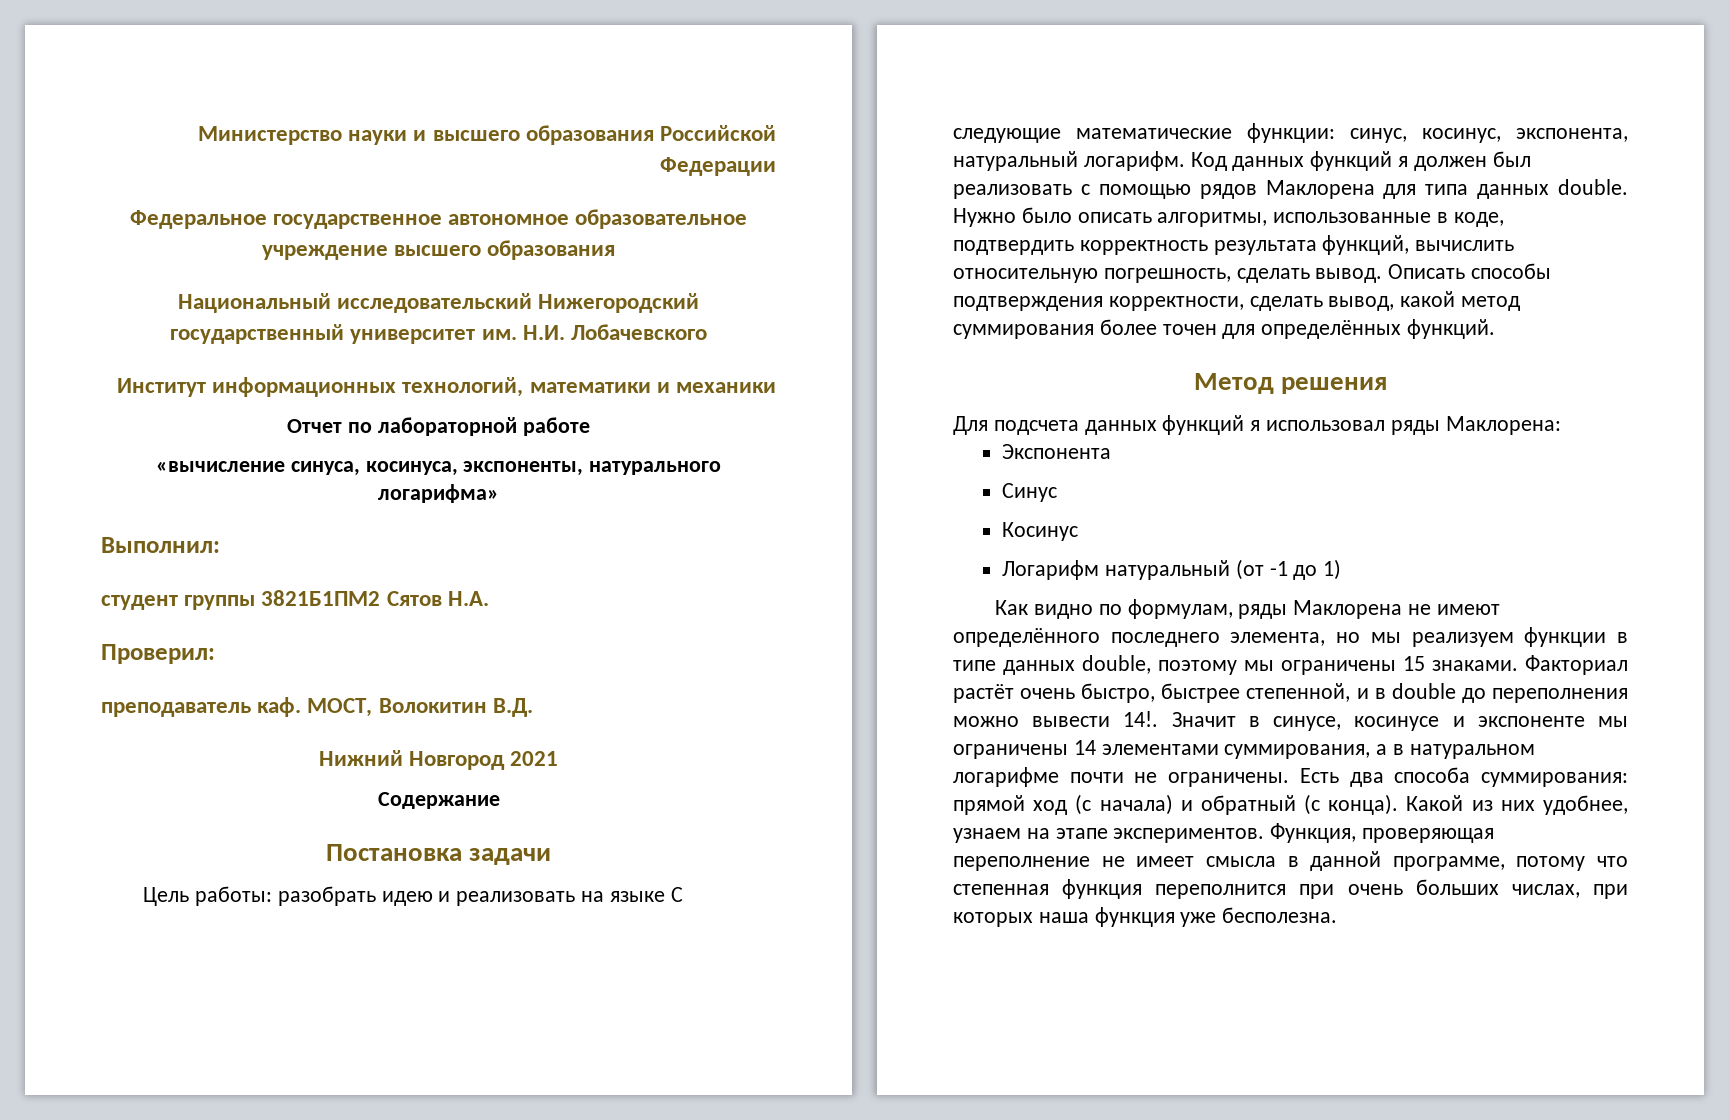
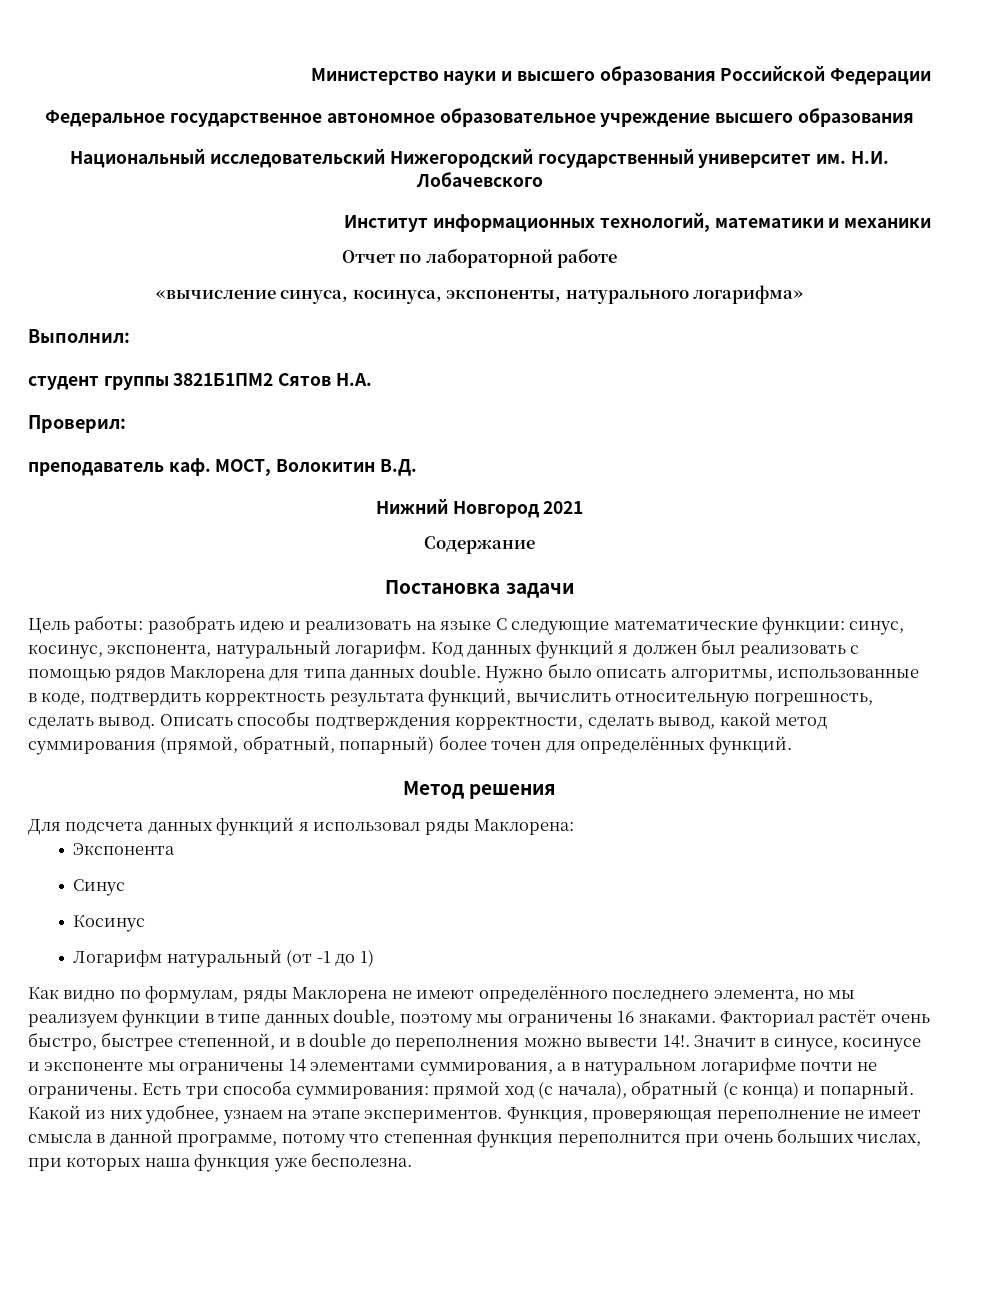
(1094, 331) none -> [160,735,435,754] (прямой, обратный, попарный)
[1403,656,1425,671] 15 -> [617,1011,635,1023] 16
[1349,772,1384,787] два -> [185,1086,219,1099] три
[1099,794,1399,815] начала) и обратный (с конца). -> [557,1080,914,1099] начала), обратный (с конца) и попарный.

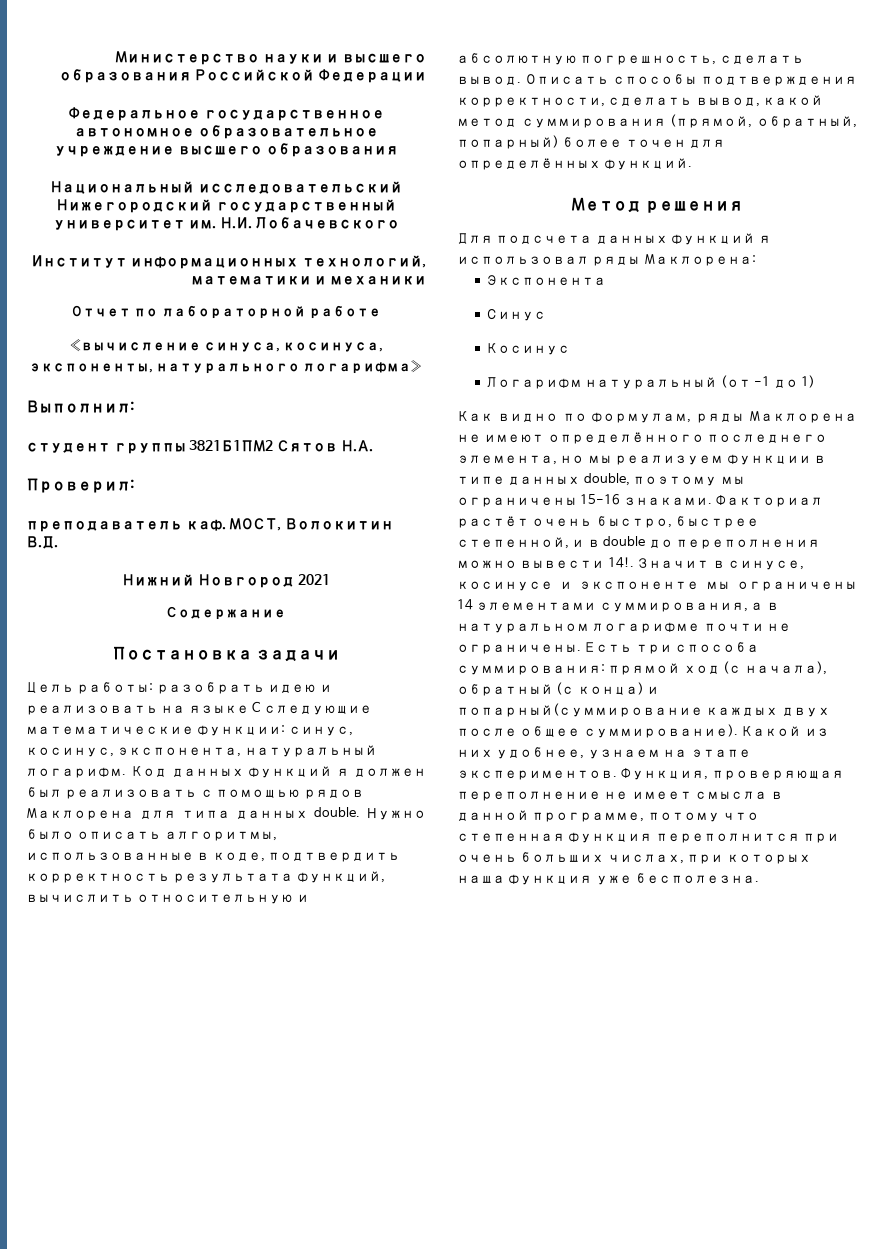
(750, 700) none -> [296,894,309,902] [457,53,577,65] и абсолютную
[617,1011,635,1023] 16 -> [580,494,621,505] 15-16
[819,1081,914,1099] попарный. -> [457,703,830,717] [457,724,738,738] попарный(суммирование каждых двух после общее суммирование).

